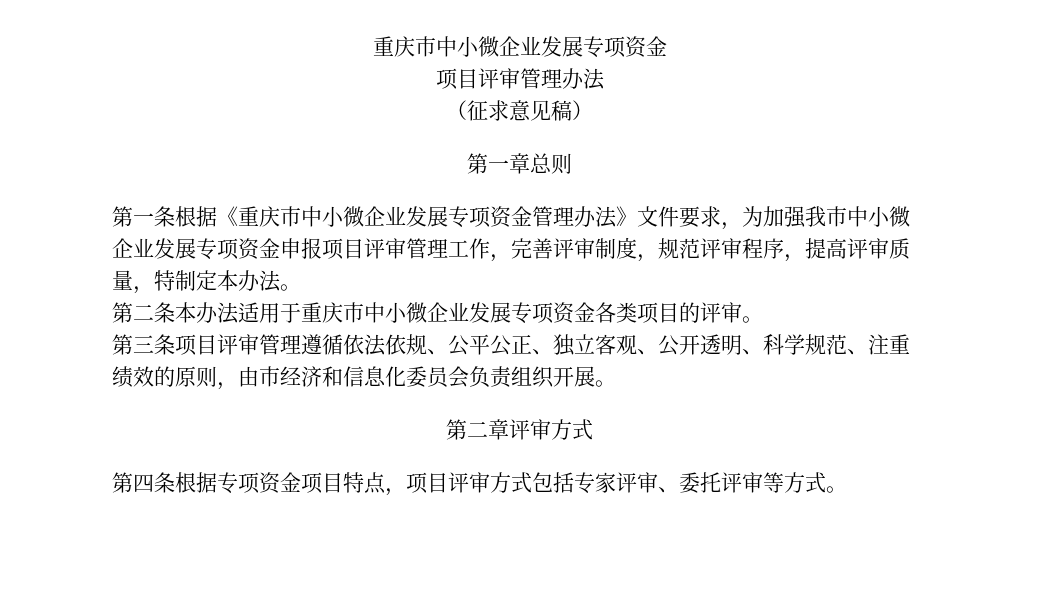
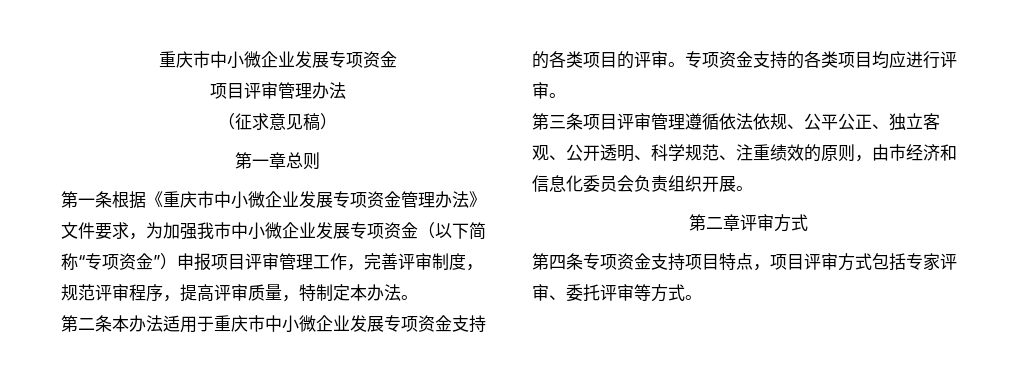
(280, 248) none -> [418,222,486,240] [61,253,177,270] （以下简称“专项资金”）
(595, 312) none -> [452,315,486,333] [532,51,549,69] 支持的
(763, 319) none -> [685,51,957,69] [532,82,566,99] 专项资金支持的各类项目均应进行评审。
[175,472,301,494] 根据专项资金 -> [583,253,685,271] 专项资金支持

